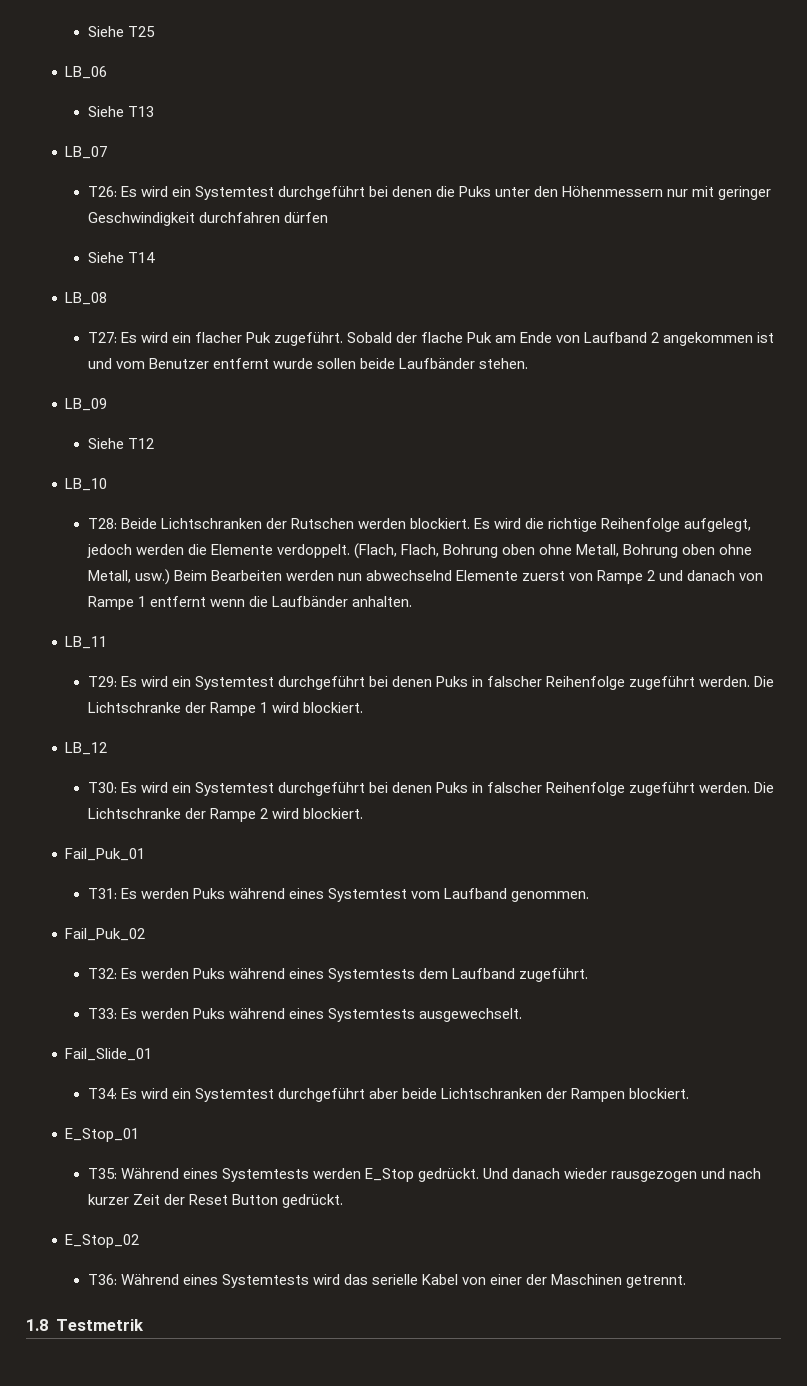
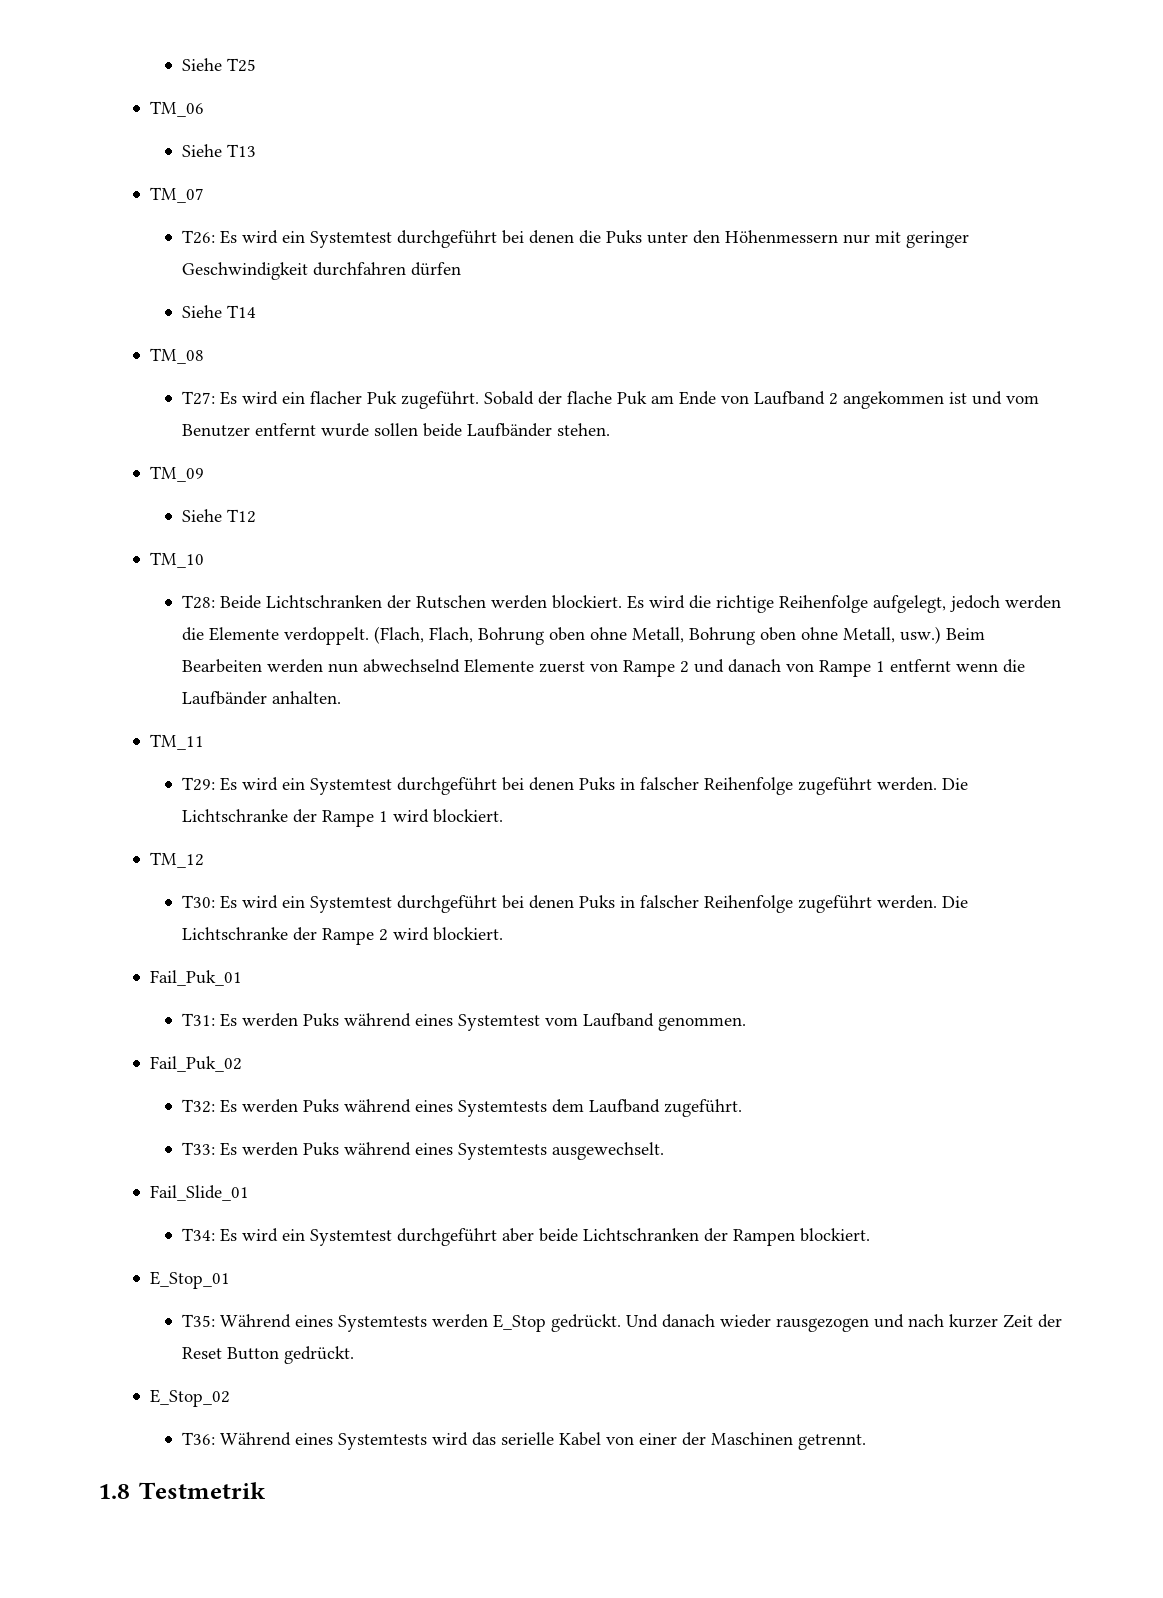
[65,66,108,79] LB_06 -> [149,101,204,117] TM_06
[65,146,108,159] LB_07 -> [149,187,204,203] TM_07
[65,292,108,305] LB_08 -> [149,348,204,364] TM_08
[65,398,108,411] LB_09 -> [149,466,204,482] TM_09
[65,478,108,491] LB_10 -> [149,552,204,568] TM_10
[65,636,108,649] LB_11 -> [149,734,204,750] TM_11
[65,742,108,755] LB_12 -> [149,852,204,868] TM_12

